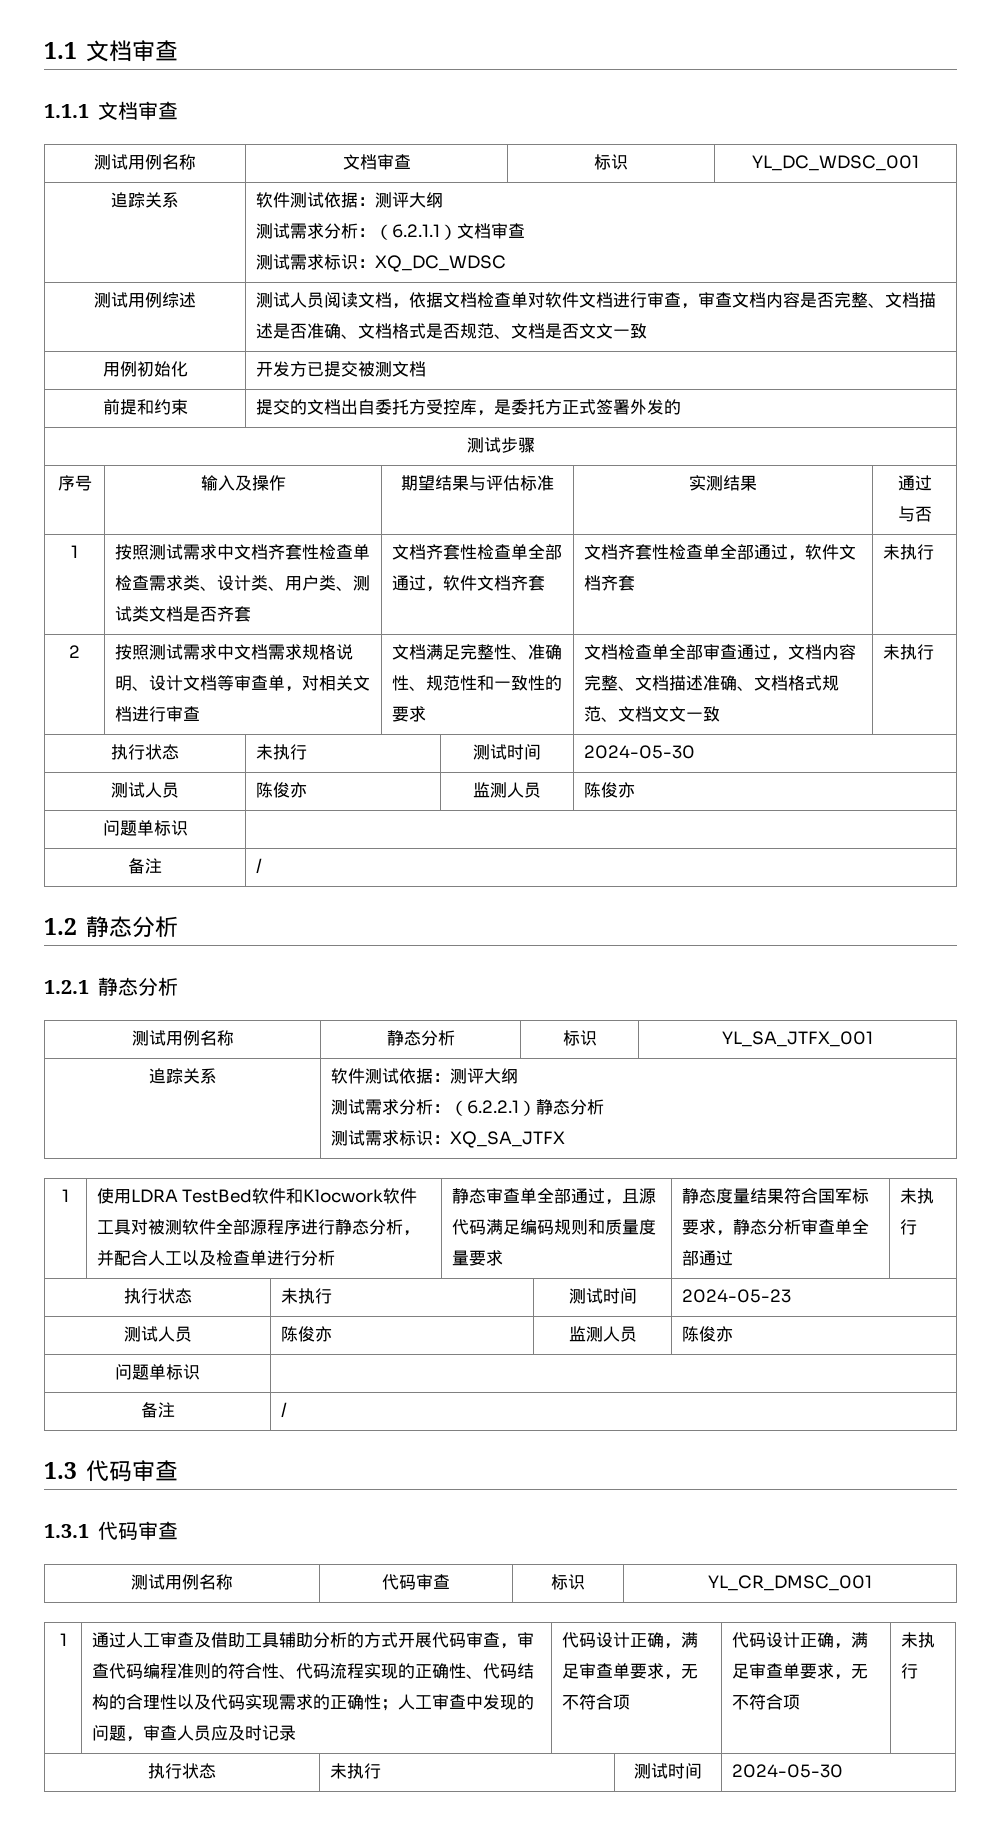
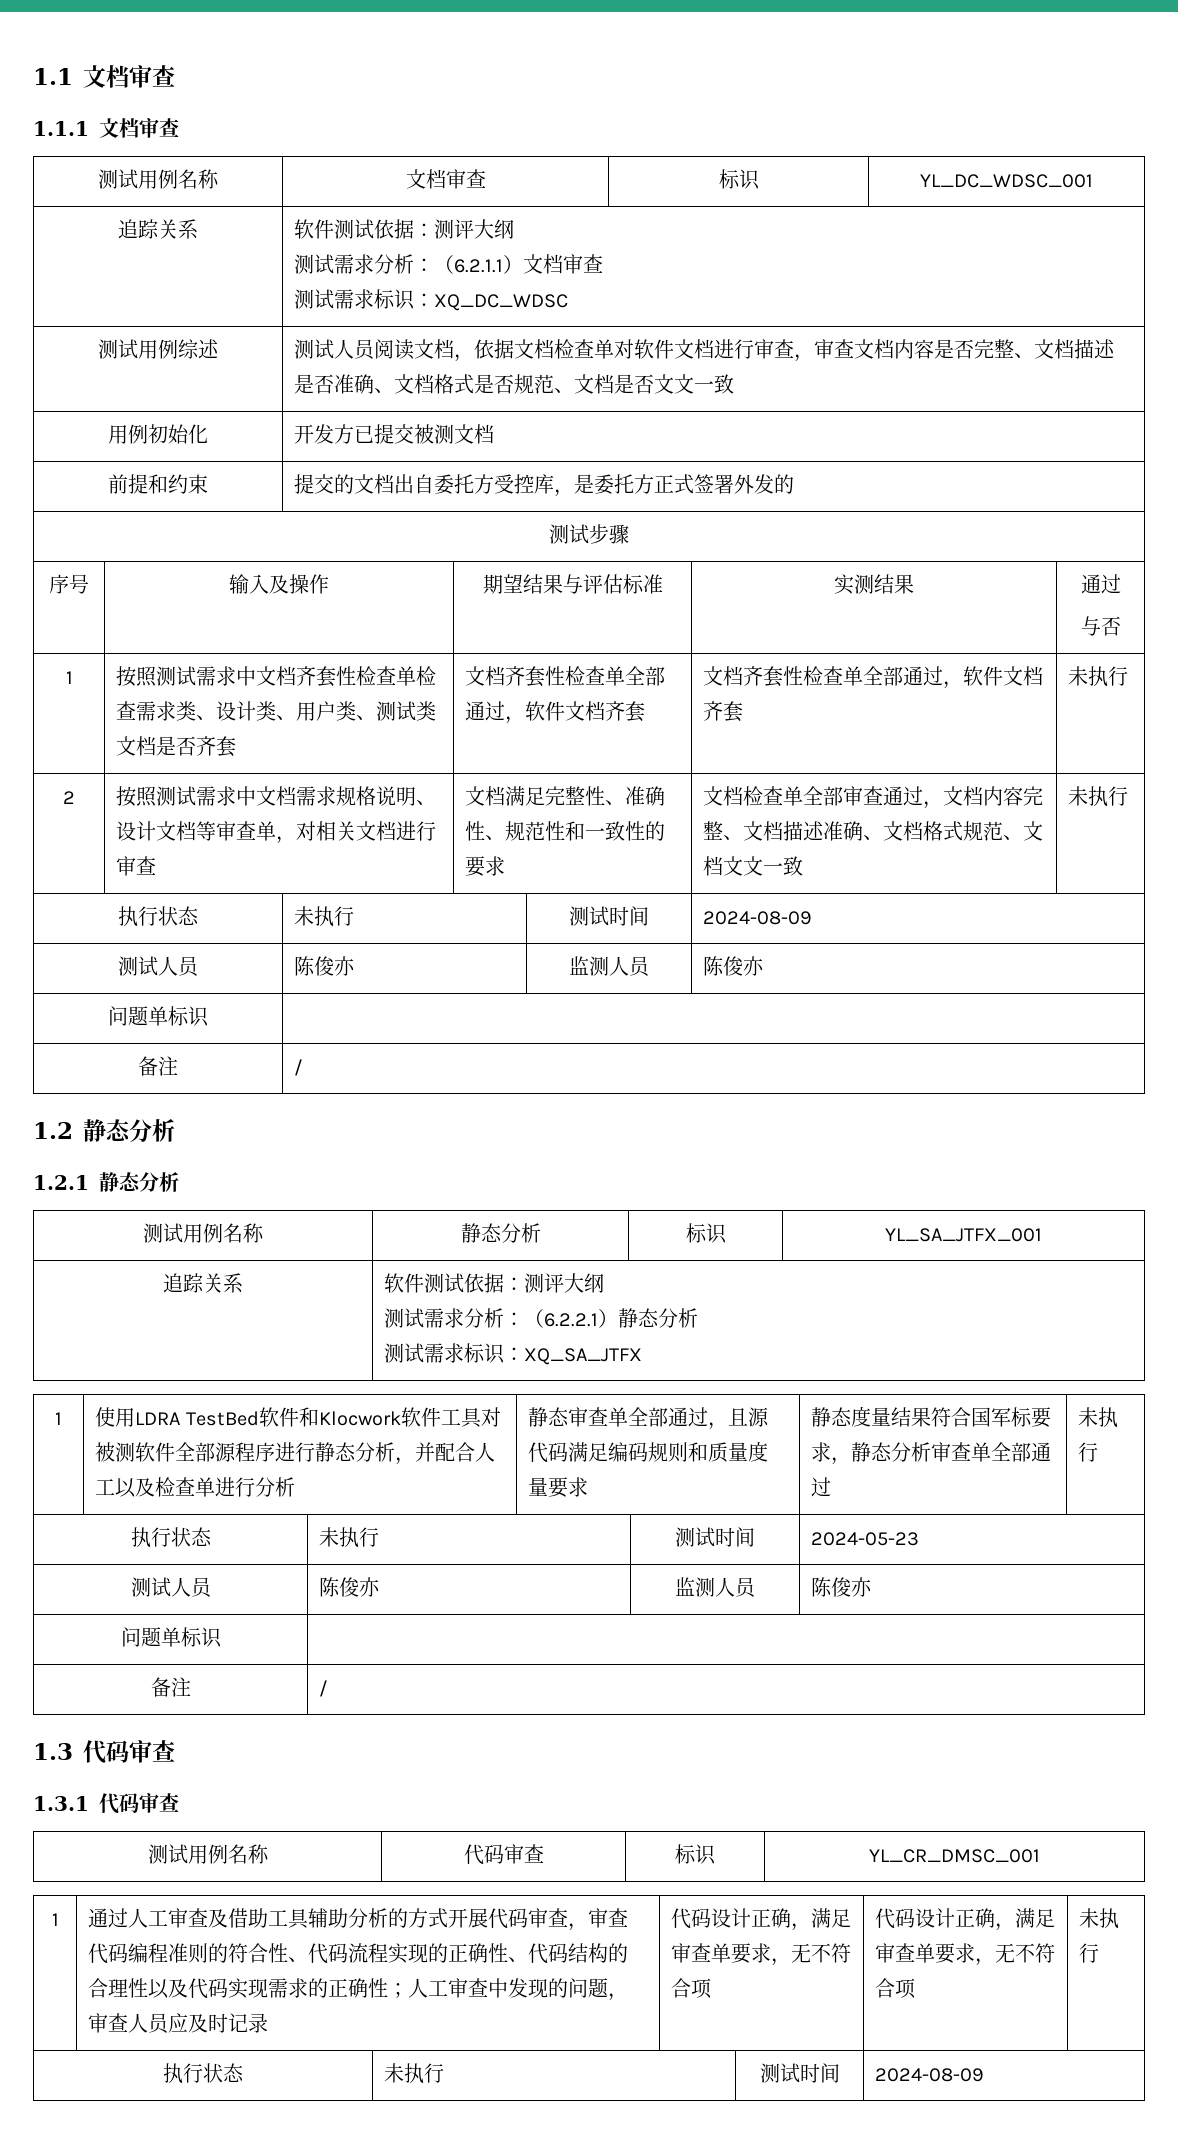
[583,745,695,759] 2024-05-30 -> [703,911,813,925] 2024-08-09
[731,1764,843,1778] 2024-05-30 -> [875,2068,985,2082] 2024-08-09

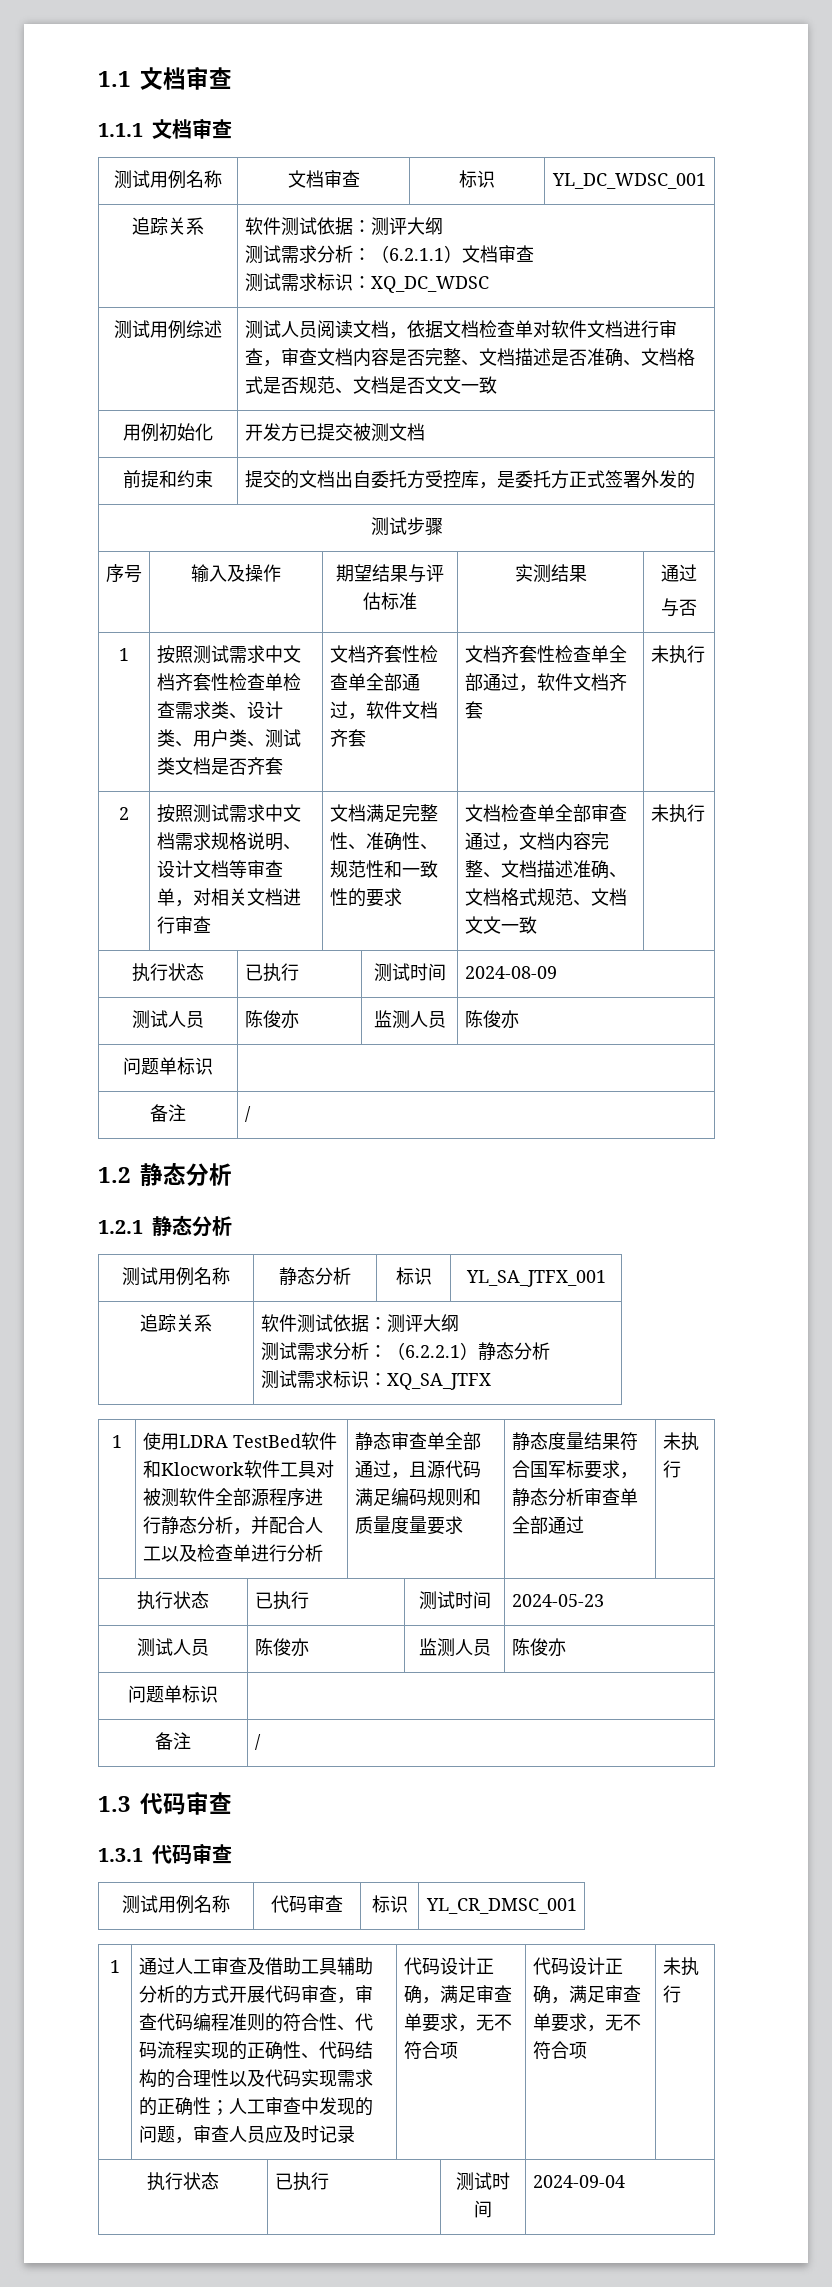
[294,906,315,926] 未 -> [244,964,263,981] 已
[319,1527,340,1547] 未 -> [254,1592,273,1609] 已
[384,2063,445,2084] [759,2063,840,2083] [875,2068,985,2082] 未执行 | 测试时间 | 2024-08-09 -> [274,2172,329,2191] [456,2172,510,2191] [474,2200,492,2218] [532,2175,625,2188] 已执行 | 测试时间 | 2024-09-04

